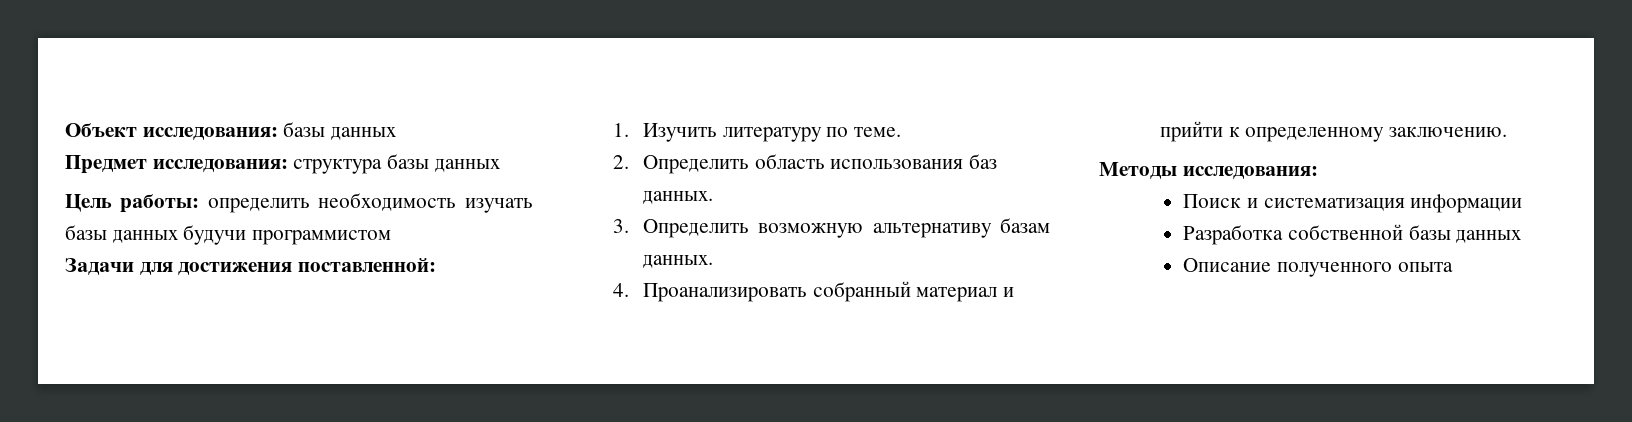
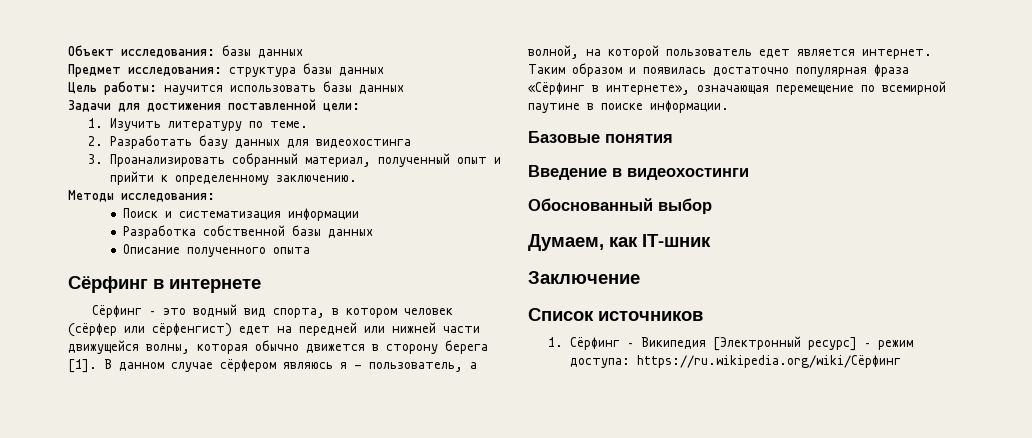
[207,193,533,213] [65,225,392,245] определить необходимость изучать базы данных будучи программистом -> [164,81,404,95] научится использовать базы данных
[298,258,437,272] поставленной: -> [228,99,360,112] поставленной цели:
[643,154,998,174] [643,191,714,204] [612,218,1050,238] [643,255,714,268] [612,281,998,302] Определить область использования баз данных. // 3. Определить возможную альтернативу базам данных. // 4. Проанализировать собранный материал -> [109,135,411,149] [88,153,487,167] Разработать базу данных для видеохостинга // 3. Проанализировать собранный материал, полученный опыт
(1453, 267) none -> [68,276,261,293] [92,304,454,318] [68,322,480,337] [68,340,488,354] [68,359,477,373] [528,45,932,59] [528,63,909,77] [528,81,946,95] [528,100,729,113] [528,131,673,143] [528,165,749,180] [528,198,712,214] [528,234,711,251] [528,271,640,284] [528,308,703,321] [548,336,913,351] [569,355,901,368] // Сёрфинг в интернете // Сёрфинг – это водный вид спорта, в котором человек (сёрфер или сёрфенгист) едет на передней или нижней части движущейся волны, которая обычно движется в сторону берега [1]. В данном случае сёрфером являюсь я - пользователь, а волной, на которой пользователь едет является интернет. Таким образом и появилась достаточно популярная фраза «Сёрфинг в интернете», означающая перемещение по всемирной паутине в поиске информации. // Базовые понятия // Введение в видеохостинги // Обоснованный выбор // Думаем, как IT-шник // Заключение // Список источников // 1. Сёрфинг – Википедия [Электронный ресурс] – режим доступа: https://ru.wikipedia.org/wiki/Сёрфинг

